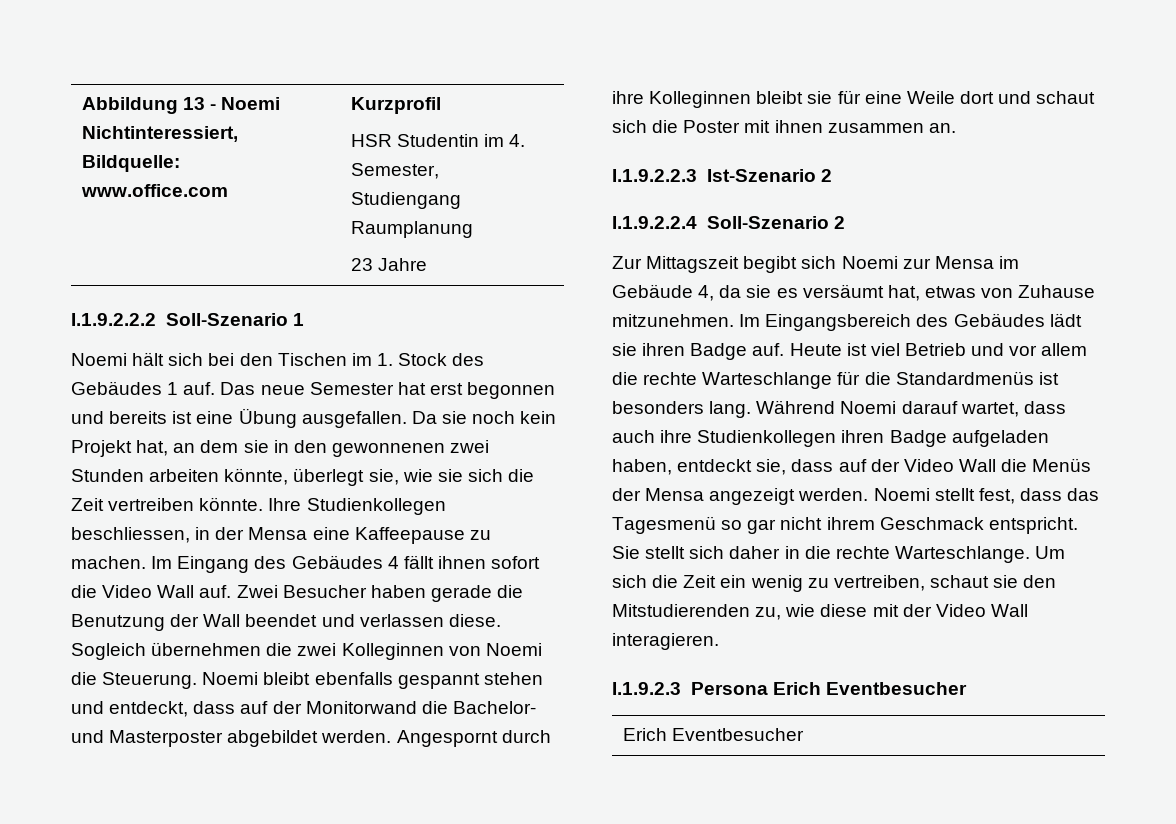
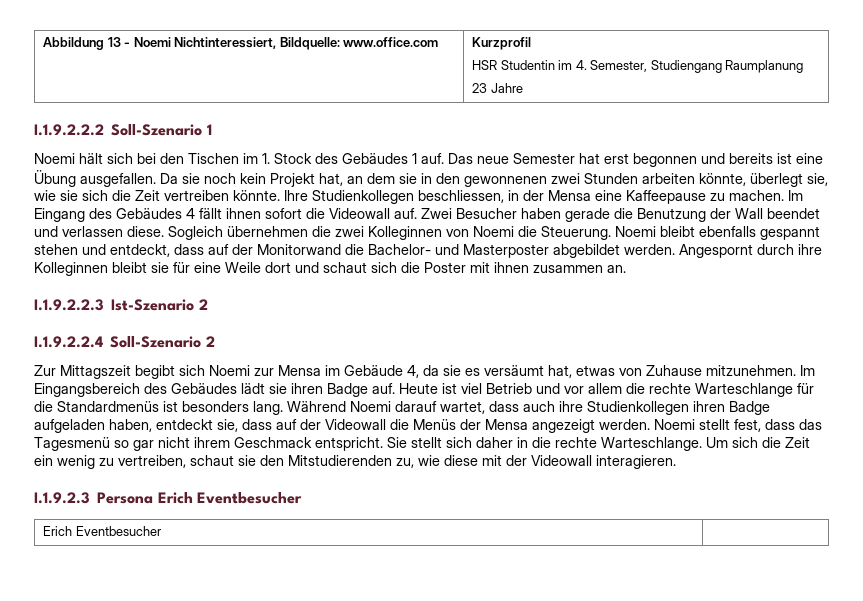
[102,585,195,598] Video Wall -> [329,208,390,219] Videowall
[903,459,996,472] Video Wall -> [325,419,386,430] Videowall
[935,604,1028,617] Video Wall -> [531,455,592,466] Videowall

